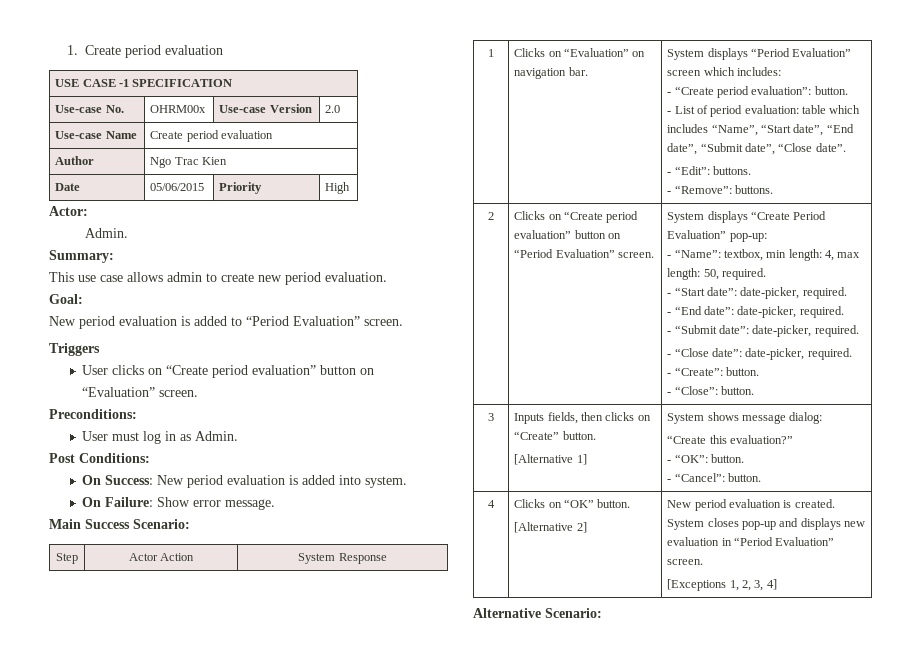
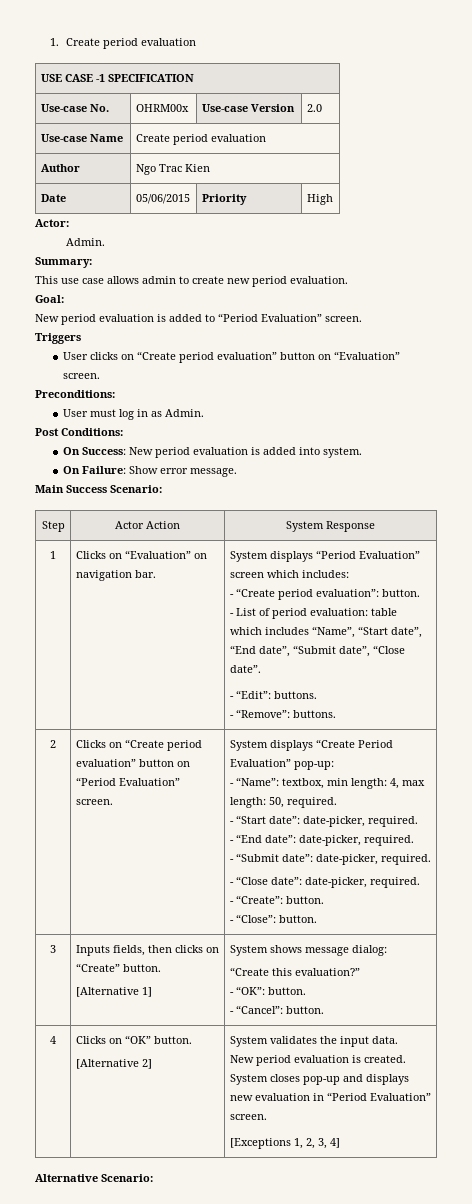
(587, 527) none -> [229,1036,398,1047] System validates the input data. //

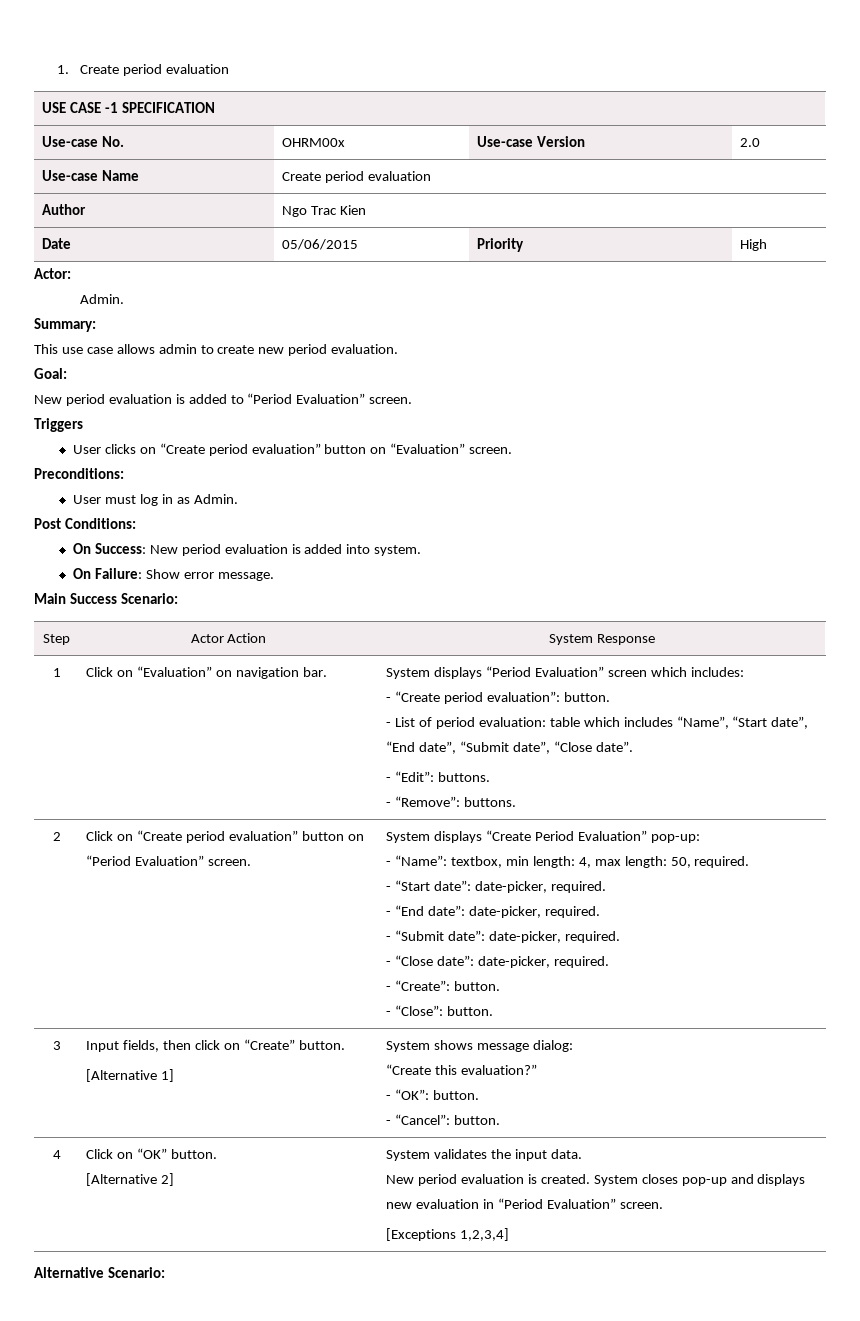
[75,551,106,559] Clicks -> [86,667,114,677] Click
[75,740,106,748] Clicks -> [86,831,114,841] Click
[75,945,110,956] Inputs -> [86,1041,120,1052] Input
[174,945,203,953] clicks -> [194,1040,220,1050] click
[75,1036,106,1044] Clicks -> [86,1149,114,1159] Click
[293,1138,340,1149] 1, 2, 3, 4] -> [460,1228,510,1241] 1,2,3,4]

